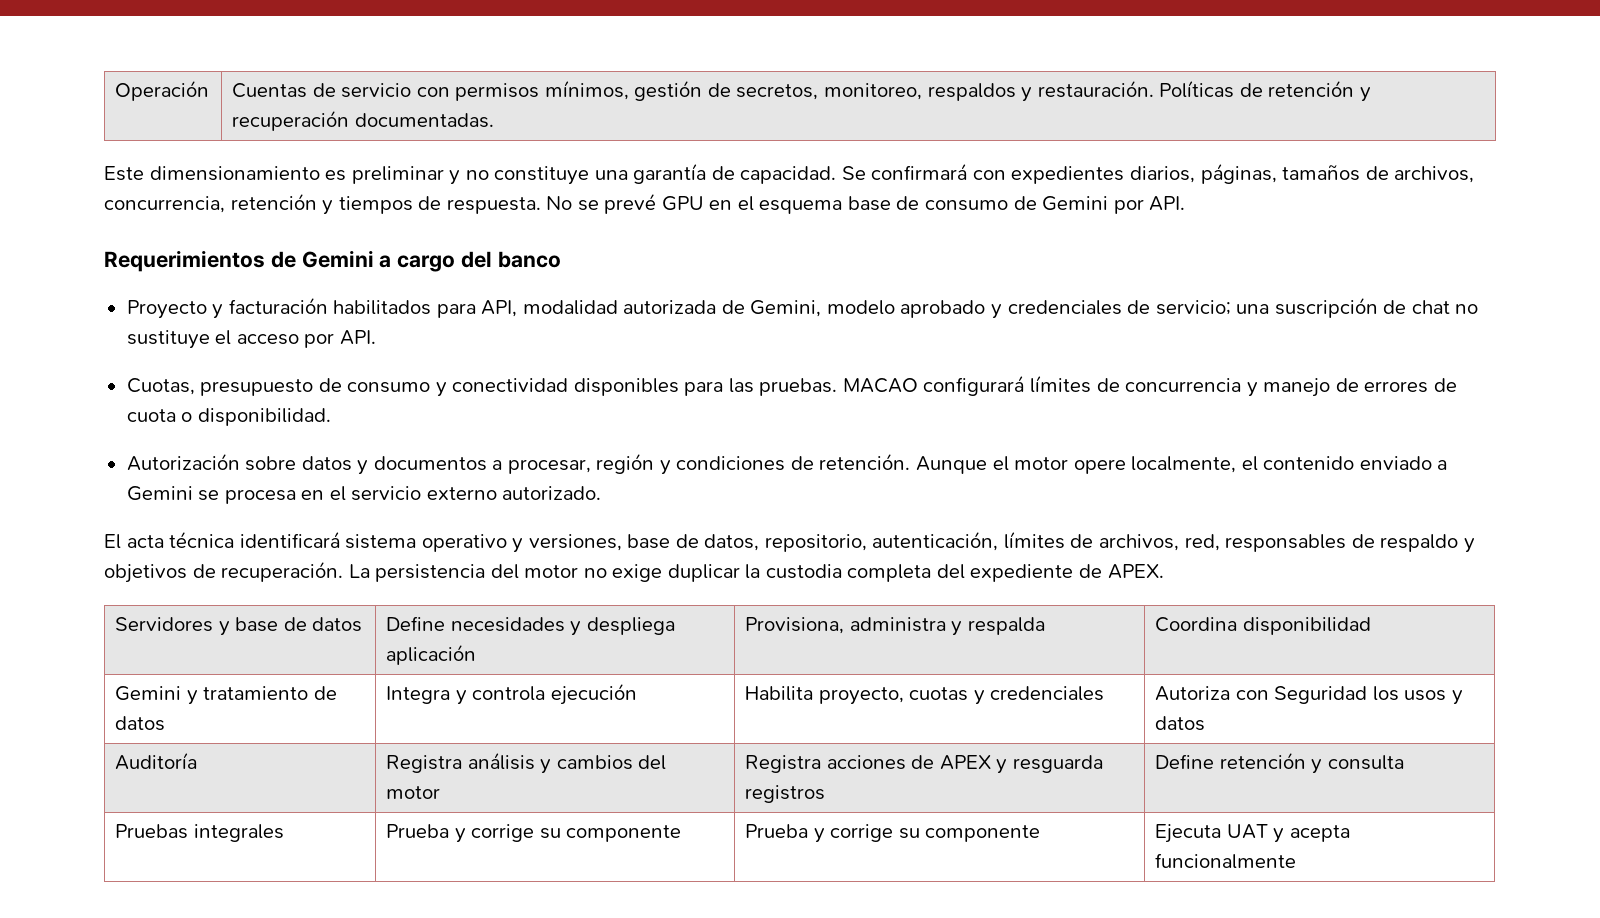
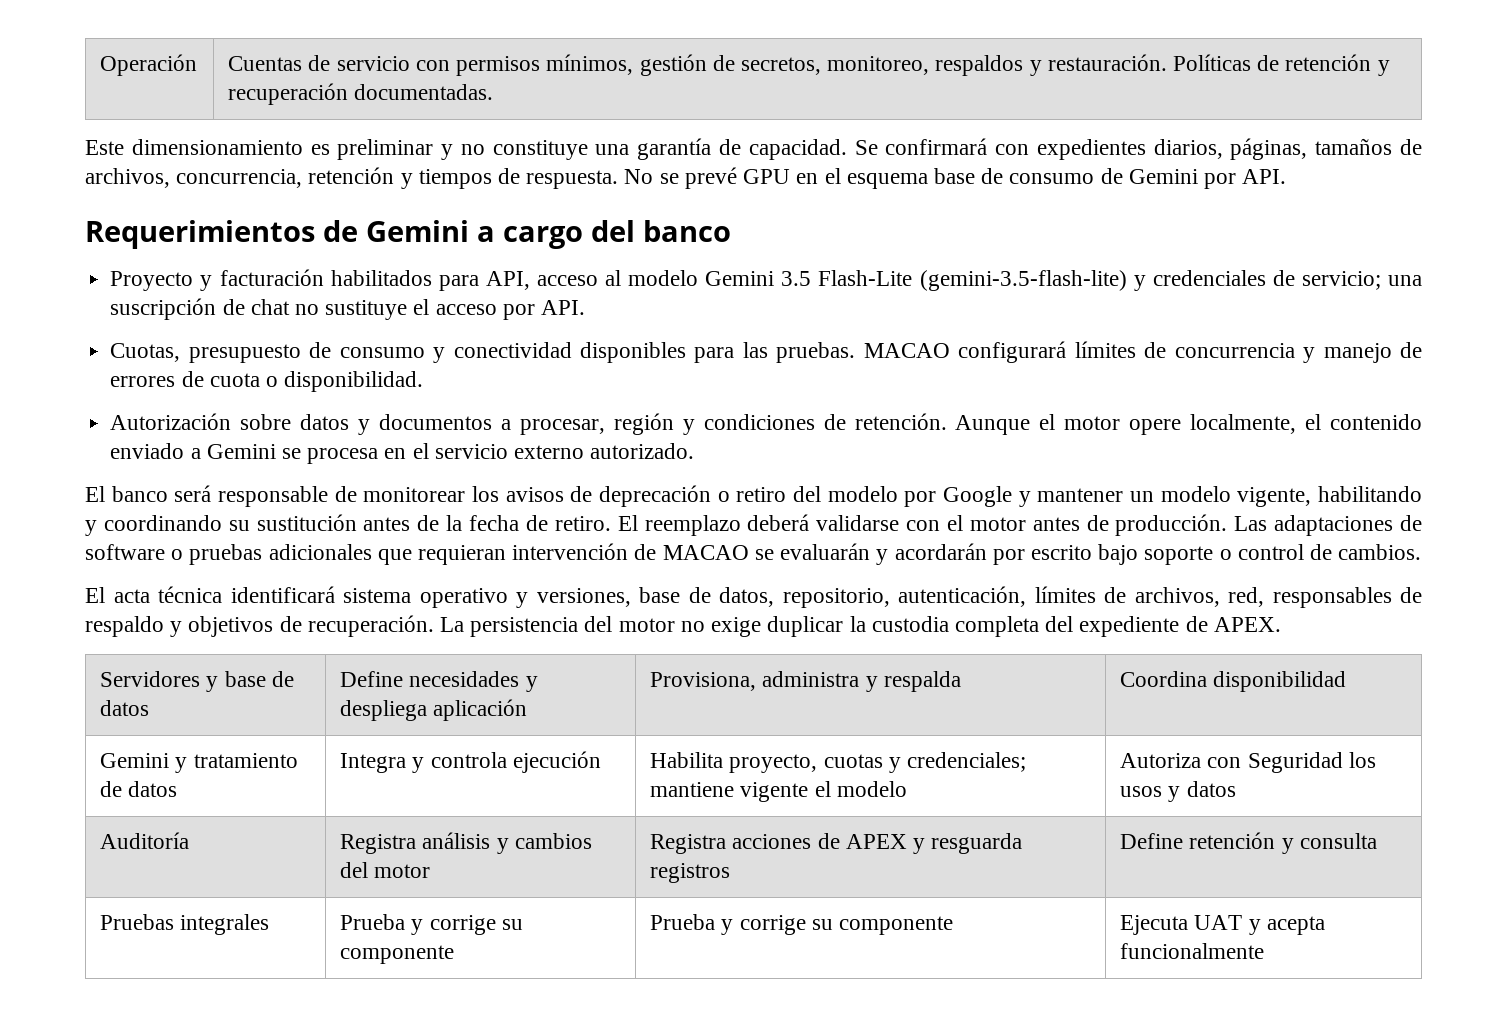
[522,300,986,318] modalidad autorizada de Gemini, modelo aprobado -> [536,270,1127,291] acceso al modelo Gemini 3.5 Flash-Lite (gemini-3.5-flash-lite)
(602, 493) none -> [85,485,1422,507] [85,514,1422,536] [85,543,1422,565] // El banco será responsable de monitorear los avisos de deprecación o retiro del modelo por Google y mantener un modelo vigente, habilitando y coordinando su sustitución antes de la fecha de retiro. El reemplazo deberá validarse con el motor antes de producción. Las adaptaciones de software o pruebas adicionales que requieran intervención de MACAO se evaluarán y acordarán por escrito bajo soporte o control de cambios.
[990,686,1105,701] credenciales -> [907,752,1027,772] [650,781,907,802] credenciales; mantiene vigente el modelo

